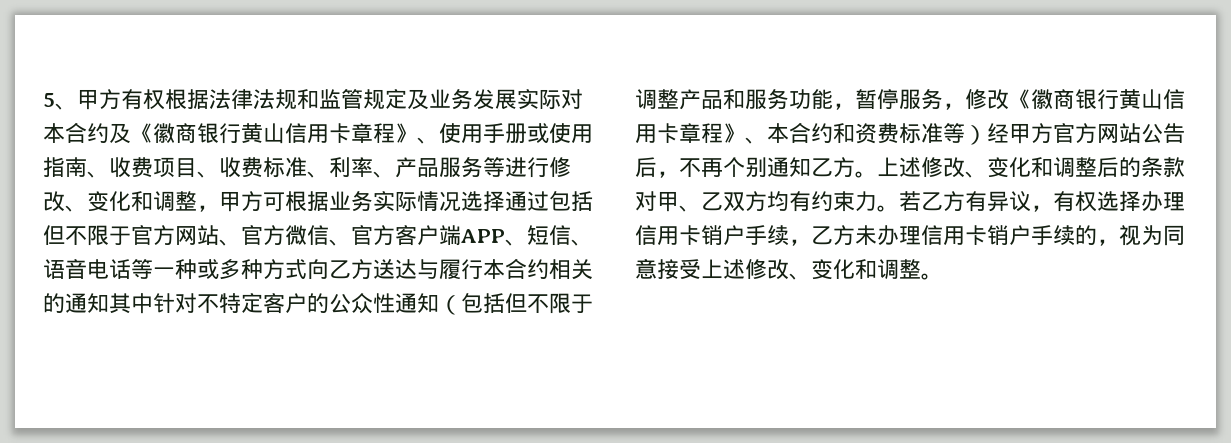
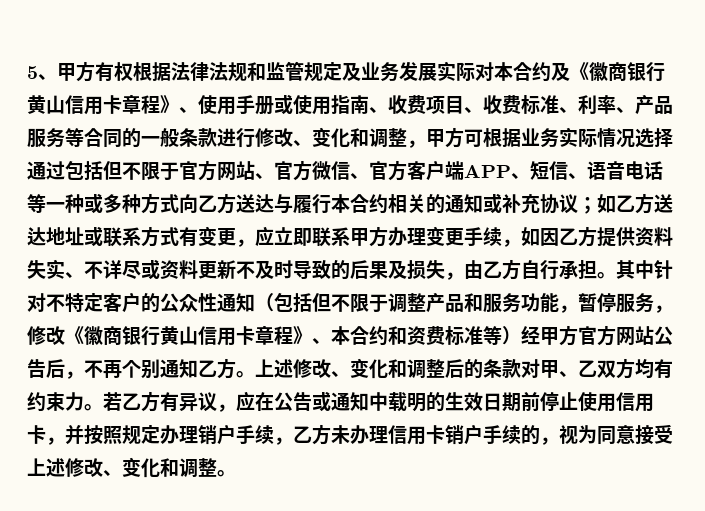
(505, 167) none -> [84,127,217,148] 合同的一般条款
(109, 303) none -> [483,193,673,214] [27,226,673,247] [27,259,616,280] 或补充协议；如乙方送达地址或联系方式有变更，应立即联系甲方办理变更手续，如因乙方提供资料失实、不详尽或资料更新不及时导致的后果及损失，由乙方自行承担。
[1053,191,1185,212] [635,225,701,245] 有权选择办理信用卡 -> [236,391,654,412] [27,424,198,445] 应在公告或通知中载明的生效日期前停止使用信用卡，并按照规定办理

